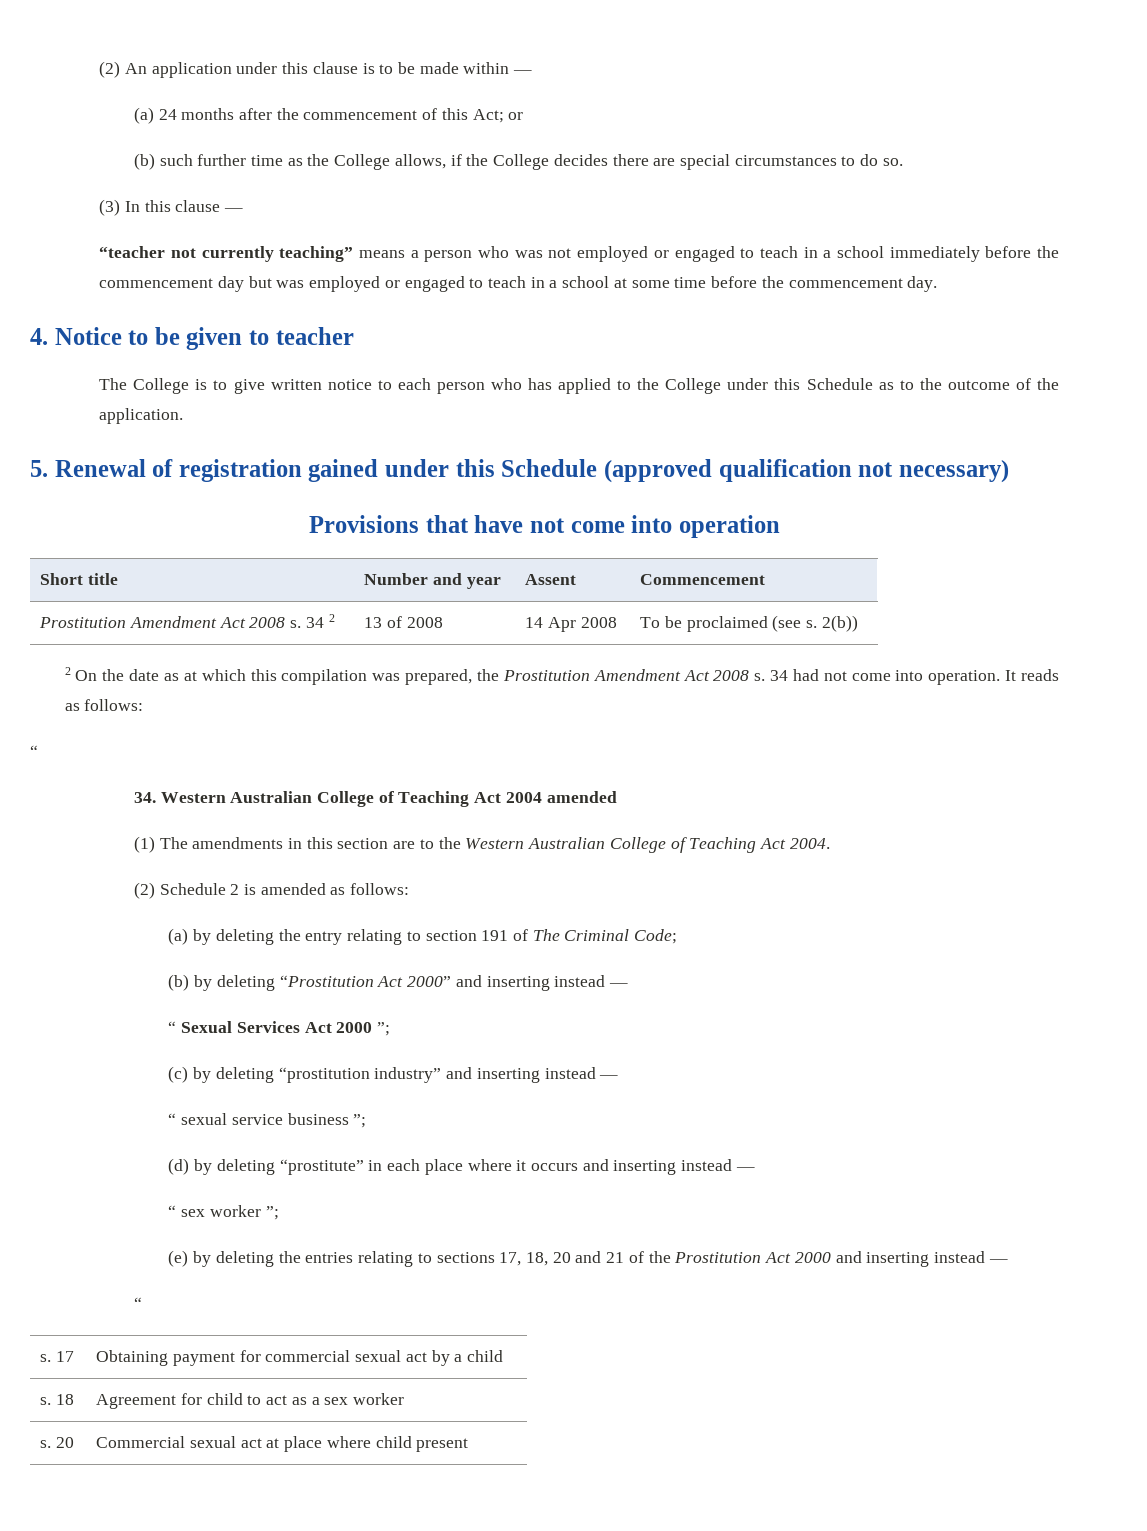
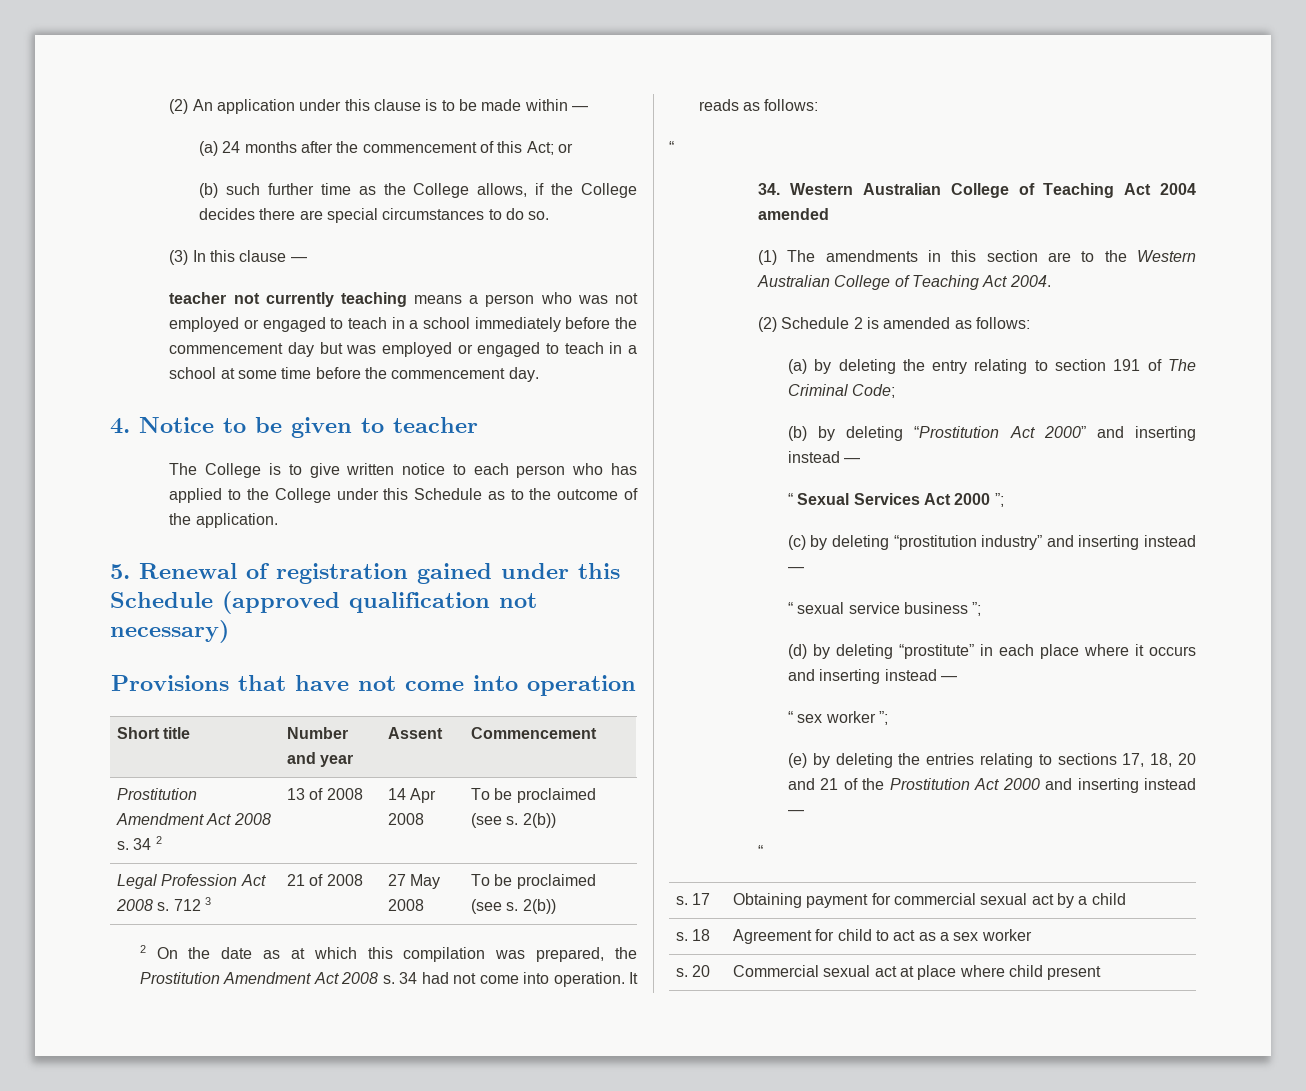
[99,246,166,258] “teacher -> [169,292,227,304] teacher
[279,246,354,262] teaching” -> [340,292,407,307] teaching
(858, 623) none -> [117,874,266,889] [116,897,212,911] [287,874,363,886] [388,874,441,889] [388,899,425,911] [471,874,596,889] [471,899,556,914] // Legal Profession Act 2008 s. 712 3 | 21 of 2008 | 27 May 2008 | To be proclaimed (see s. 2(b))

